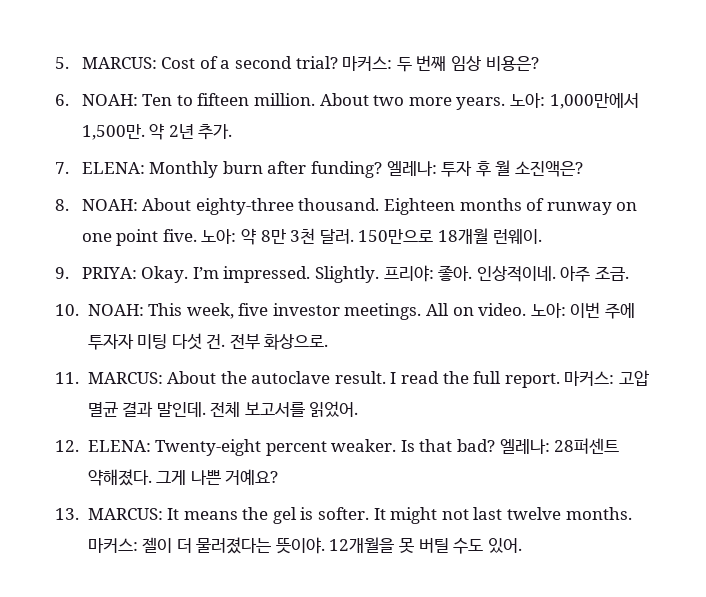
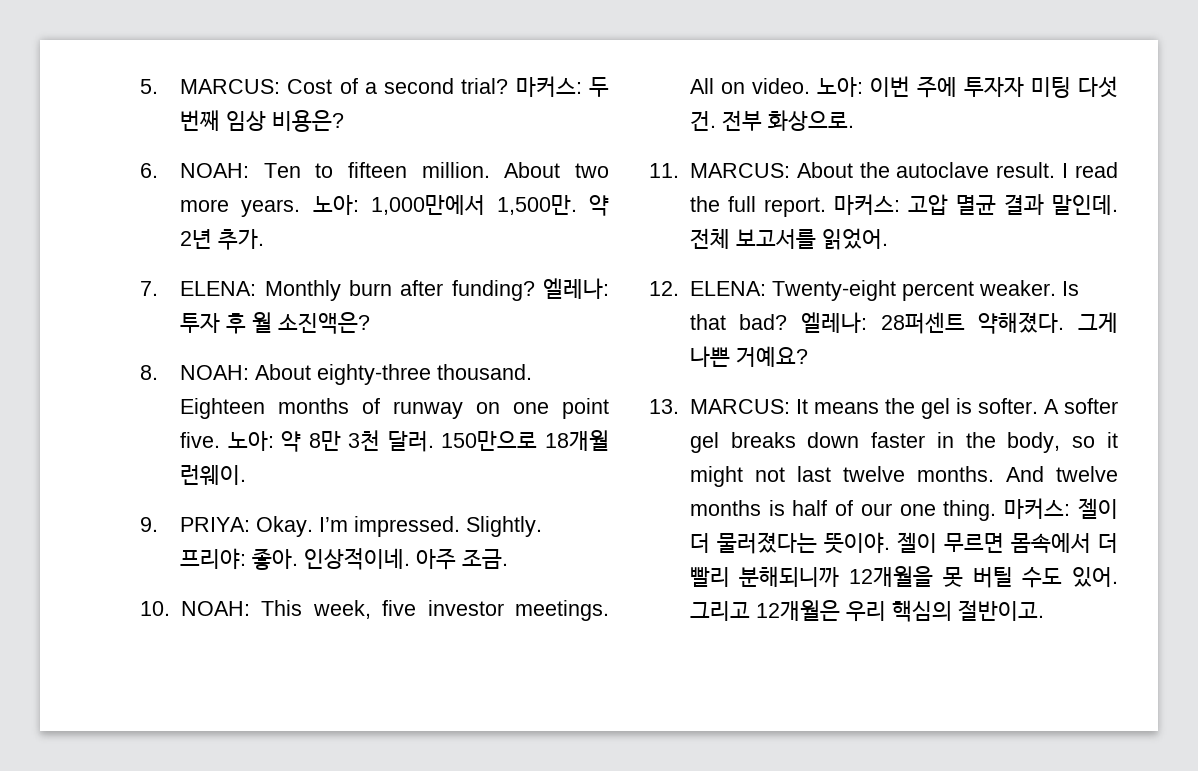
[373,508,386,520] It -> [1043,398,1118,414] [689,432,1118,453] A softer gel breaks down faster in the body, so it
(632, 513) none -> [1005,466,1118,482] [689,500,997,521] And twelve months is half of our one thing.
(325, 545) none -> [896,532,1118,553] [689,566,840,587] 젤이 무르면 몸속에서 더 빨리 분해되니까
(522, 545) none -> [689,600,1044,622] 그리고 12개월은 우리 핵심의 절반이고.

